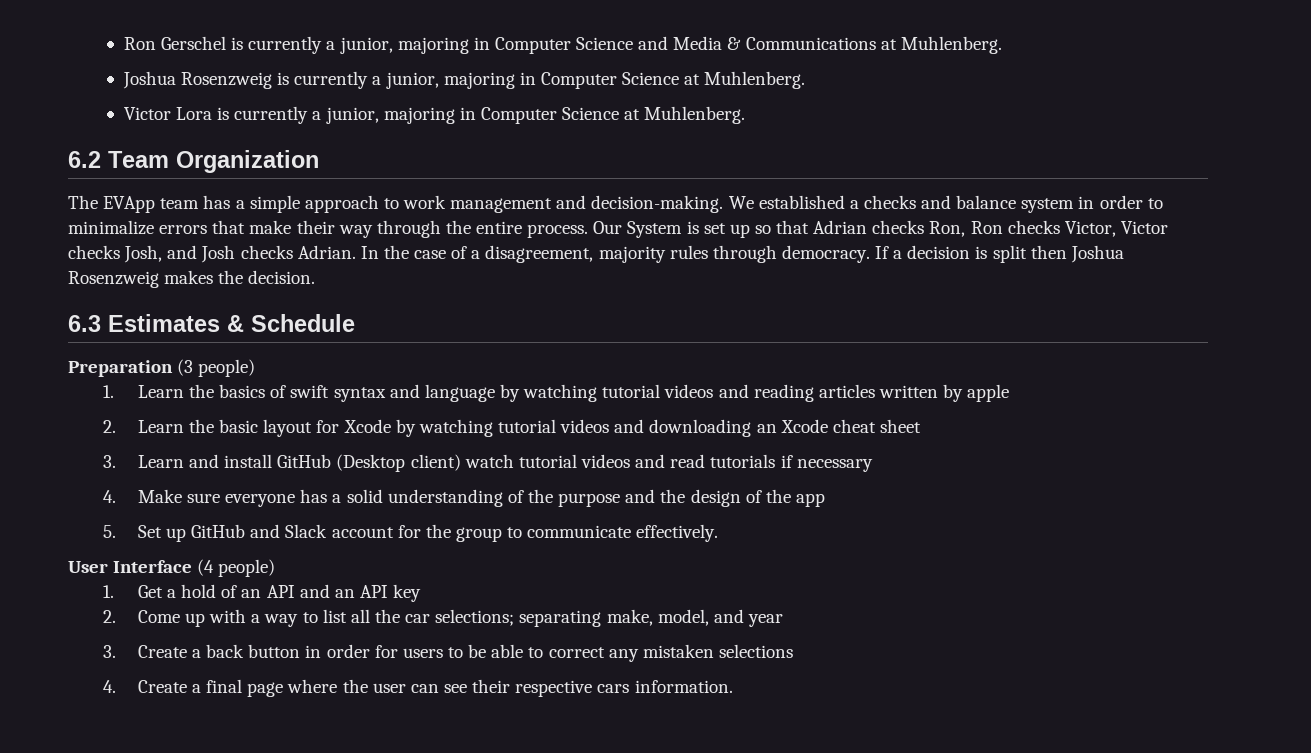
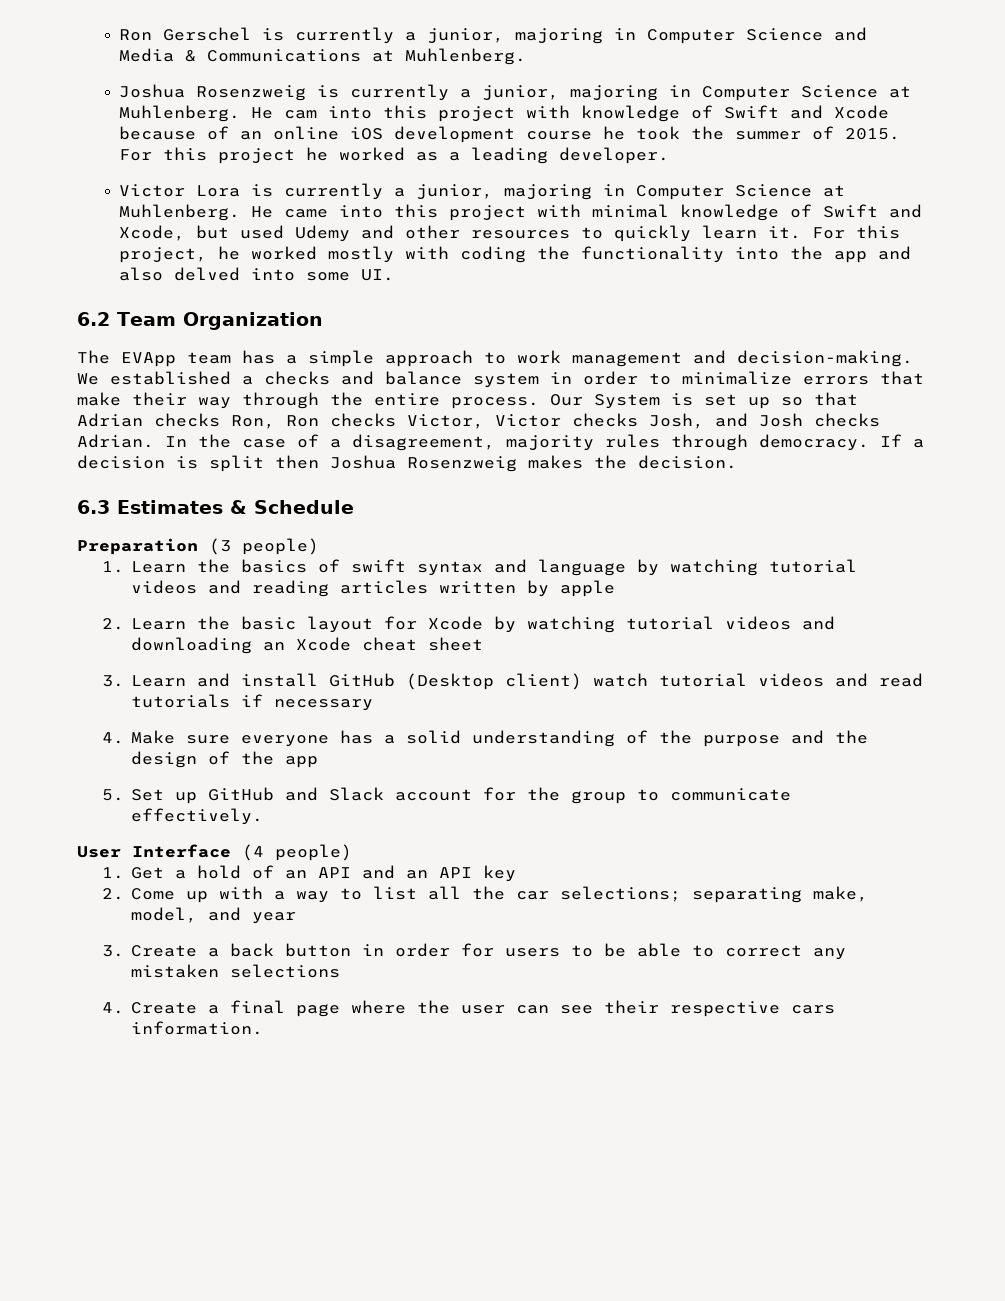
(806, 80) none -> [250,105,889,122] [118,126,900,143] [118,147,669,164] He cam into this project with knowledge of Swift and Xcode because of an online iOS development course he took the summer of 2015. For this project he worked as a leading developer.
(746, 115) none -> [250,204,922,221] [118,225,900,242] [118,246,911,263] [118,267,394,281] He came into this project with minimal knowledge of Swift and Xcode, but used Udemy and other resources to quickly learn it. For this project, he worked mostly with coding the functionality into the app and also delved into some UI.

